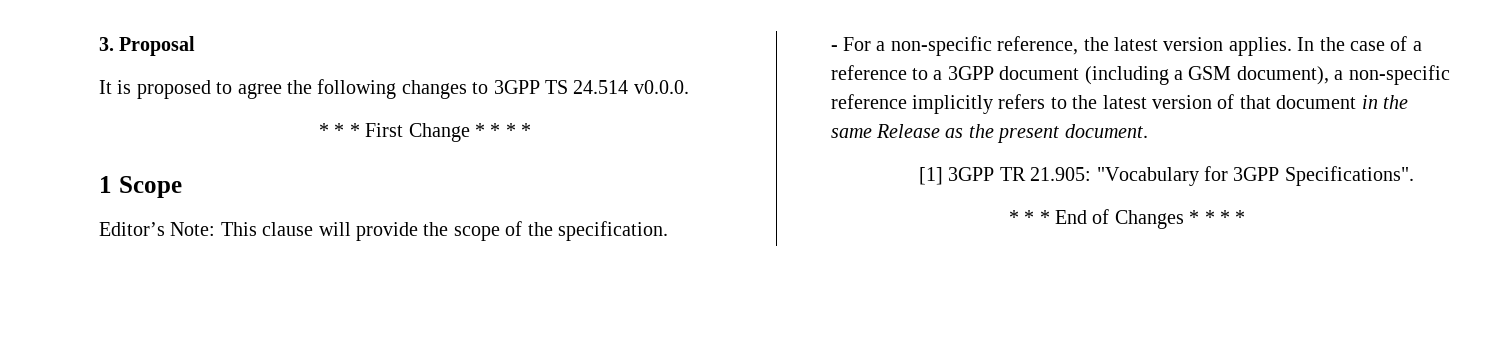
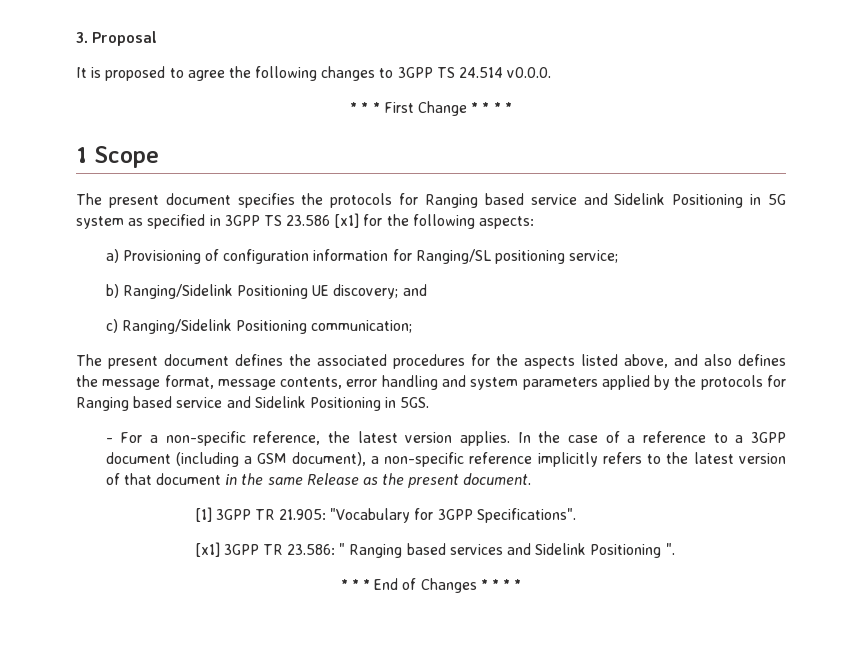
[99,221,668,241] Editor’s Note: This clause will provide the scope of the specification. -> [76,193,786,208] [76,213,535,229] [105,249,619,264] [105,284,427,299] [105,319,413,334] [76,354,786,369] [76,375,787,390] [76,396,430,411] The present document specifies the protocols for Ranging based service and Sidelink Positioning in 5G system as specified in 3GPP TS 23.586 [x1] for the following aspects: // a) Provisioning of configuration information for Ranging/SL positioning service; // b) Ranging/Sidelink Positioning UE discovery; and // c) Ranging/Sidelink Positioning communication; // The present document defines the associated procedures for the aspects listed above, and also defines the message format, message contents, error handling and system parameters applied by the protocols for Ranging based service and Sidelink Positioning in 5GS.
(1414, 176) none -> [194,542,675,558] // [x1] 3GPP TR 23.586: " Ranging based services and Sidelink Positioning ".

